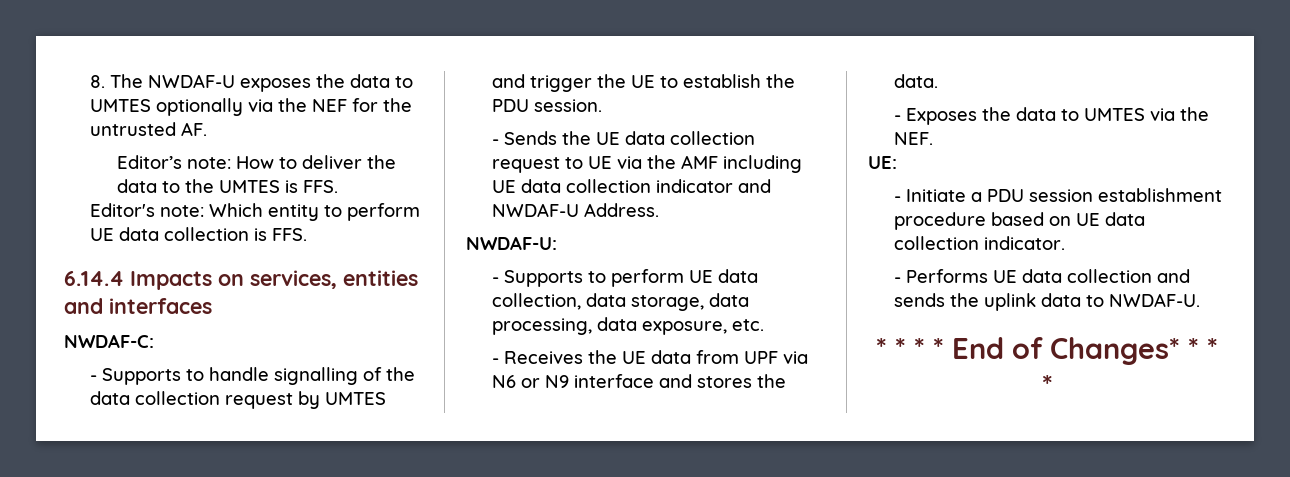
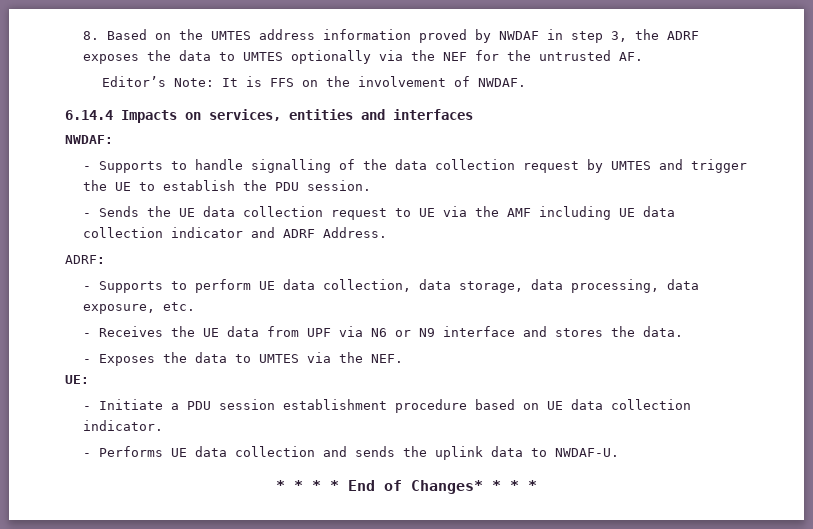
[110,74,236,88] The NWDAF-U -> [107,29,700,43] Based on the UMTES address information proved by NWDAF in step 3, the ADRF
[186,155,396,169] [116,179,338,193] [90,203,421,221] [90,227,308,241] note: How to deliver the data to the UMTES is FFS. // Editor's note: Which entity to perform UE data collection is FFS. -> [173,76,526,87] Note: It is FFS on the involvement of NWDAF.
[64,334,154,348] NWDAF-C: -> [65,135,113,144] NWDAF:
[492,203,580,217] NWDAF-U -> [283,229,316,238] ADRF
[466,236,557,250] NWDAF-U: -> [65,255,105,264] ADRF:

